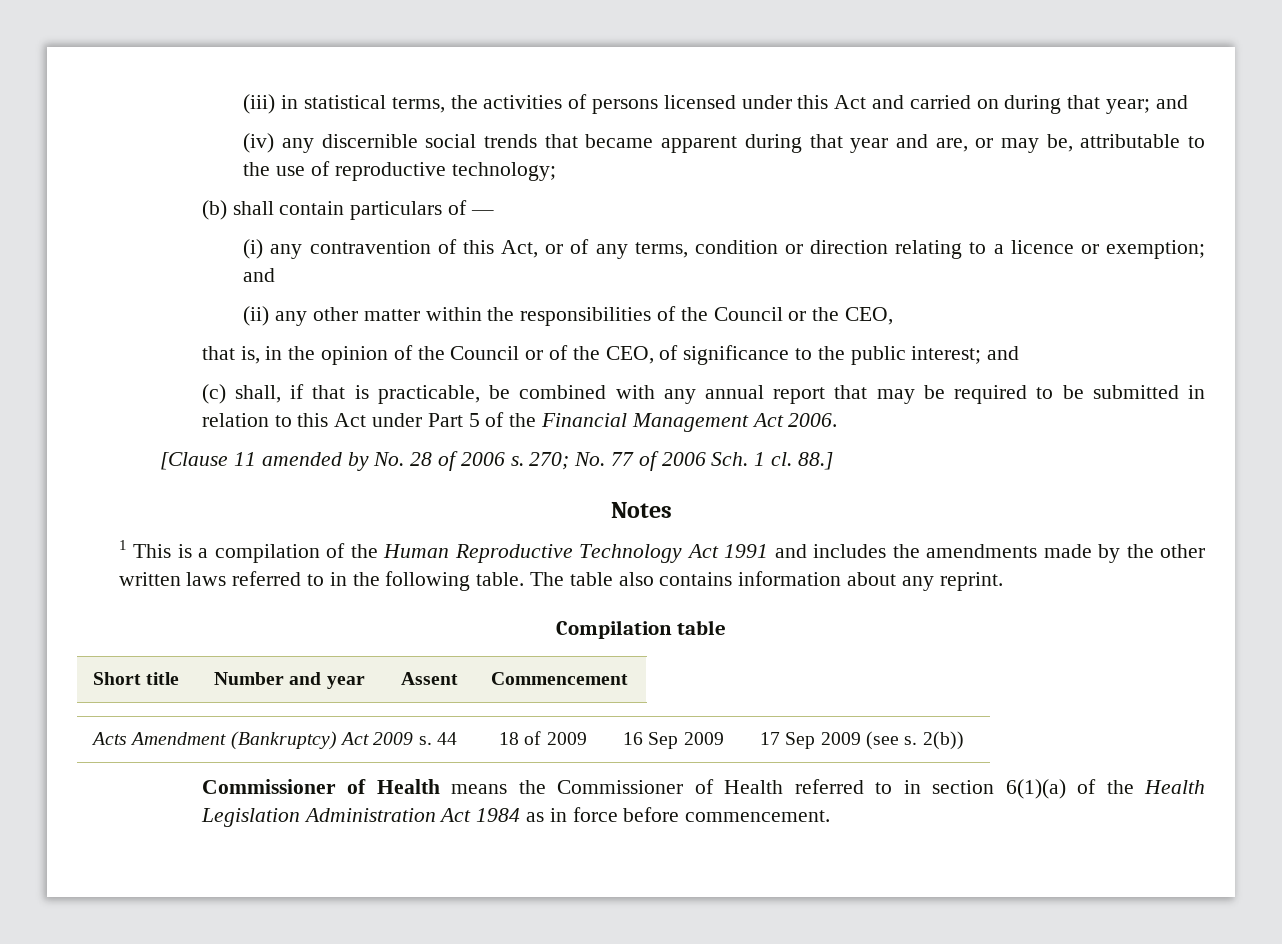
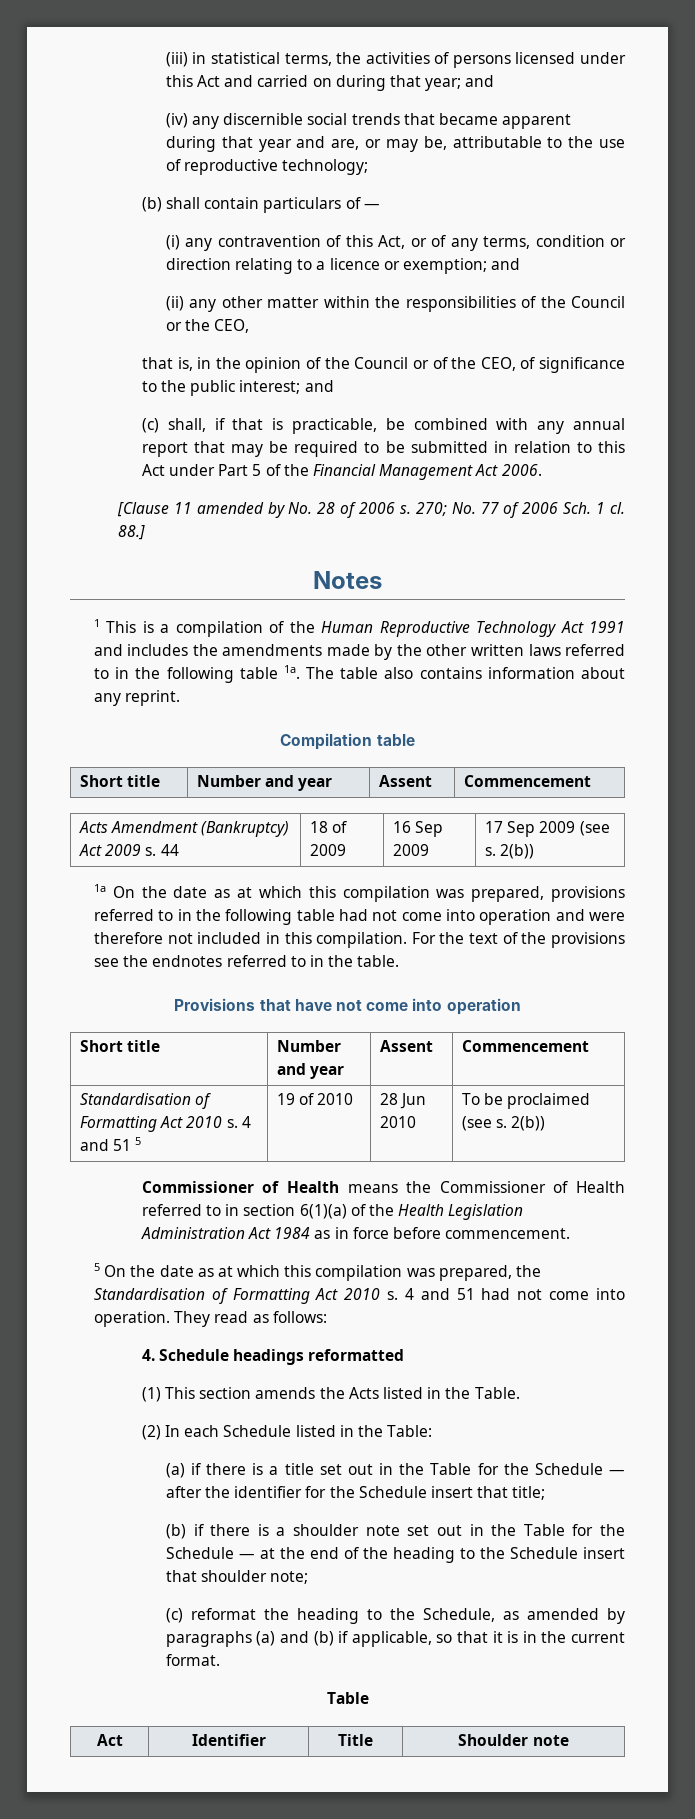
[476,572,525,586] table. -> [239,665,300,679] table 1a.
(964, 740) none -> [93,884,625,902] [93,909,625,925] [93,932,625,948] [93,955,400,967] [174,998,521,1015] [80,1040,161,1052] [277,1040,342,1052] [277,1063,345,1079] [380,1040,434,1052] [462,1040,590,1052] [80,1093,212,1109] [80,1116,251,1132] [80,1137,142,1151] [277,1093,354,1105] [380,1093,427,1109] [380,1116,417,1128] [462,1093,591,1109] [462,1116,546,1131] // 1a On the date as at which this compilation was prepared, provisions referred to in the following table had not come into operation and were therefore not included in this compilation. For the text of the provisions see the endnotes referred to in the table. // Provisions that have not come into operation // Short title | Number and year | Assent | Commencement // Standardisation of Formatting Act 2010 s. 4 and 51 5 | 19 of 2010 | 28 Jun 2010 | To be proclaimed (see s. 2(b))
(831, 816) none -> [93,1263,542,1281] [93,1288,625,1304] [93,1311,327,1327] [141,1349,405,1365] [141,1387,520,1402] [141,1425,433,1440] [165,1463,625,1478] [165,1486,546,1500] [165,1524,625,1539] [165,1547,625,1563] [165,1570,309,1584] [165,1608,625,1624] [165,1631,626,1647] [165,1654,220,1666] [326,1692,369,1704] [96,1734,123,1746] [191,1734,266,1746] [338,1734,373,1746] [458,1734,569,1746] // 5 On the date as at which this compilation was prepared, the Standardisation of Formatting Act 2010 s. 4 and 51 had not come into operation. They read as follows: // 4. Schedule headings reformatted // (1) This section amends the Acts listed in the Table. // (2) In each Schedule listed in the Table: // (a) if there is a title set out in the Table for the Schedule — after the identifier for the Schedule insert that title; // (b) if there is a shoulder note set out in the Table for the Schedule — at the end of the heading to the Schedule insert that shoulder note; // (c) reformat the heading to the Schedule, as amended by paragraphs (a) and (b) if applicable, so that it is in the current format. // Table // Act | Identifier | Title | Shoulder note

